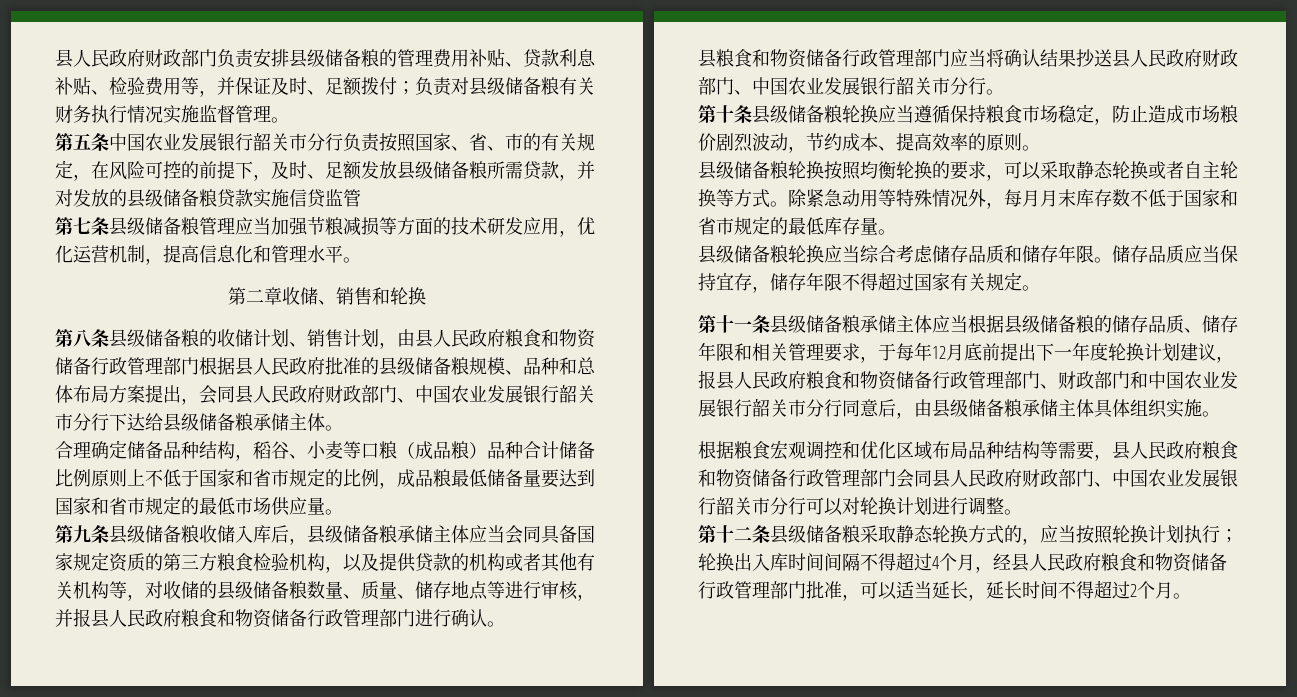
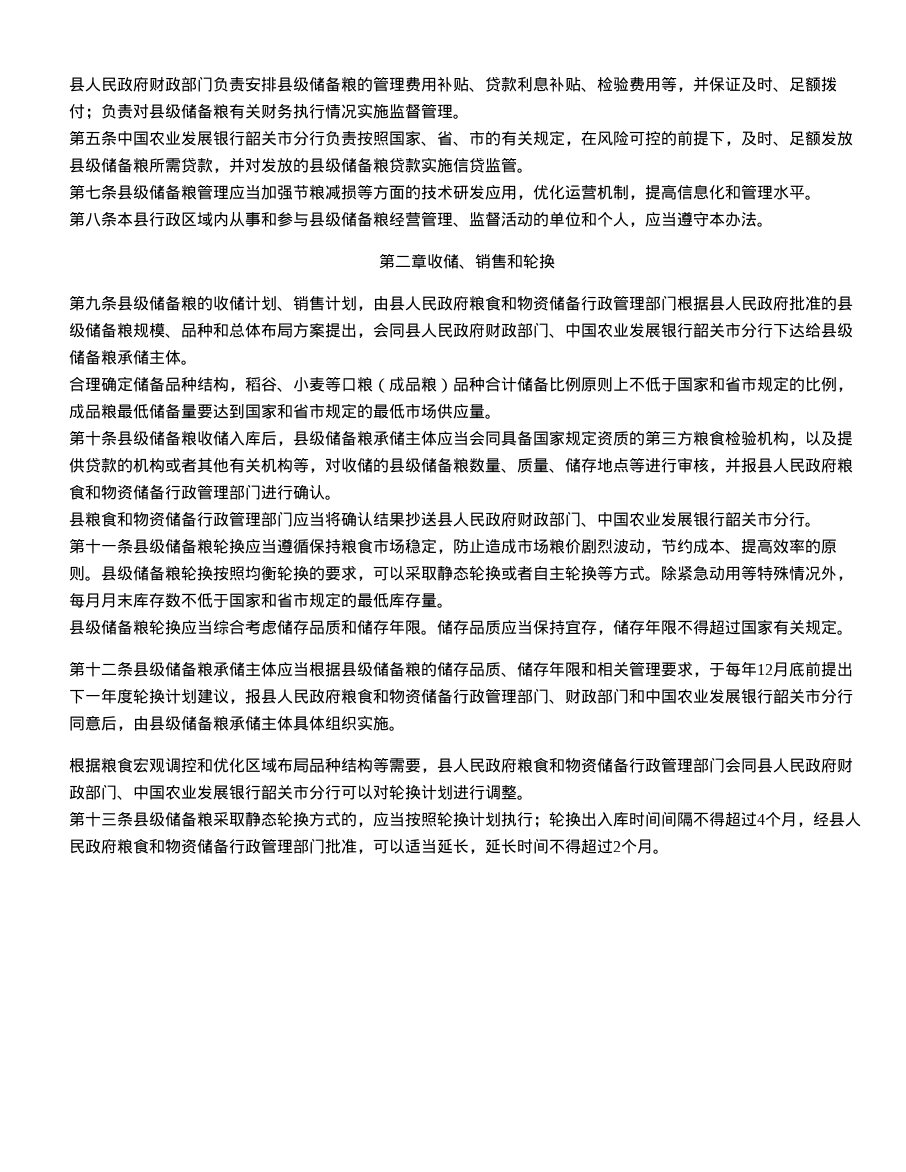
(361, 198) none -> [517,168,533,173] 。
(361, 260) none -> [69,211,773,227] // 第八条本县行政区域内从事和参与县级储备粮经营管理、监督活动的单位和个人，应当遵守本办法。
[73,329,91,347] 八 -> [85,296,101,311] 九
[73,525,91,543] 九 -> [85,431,101,446] 十
(734, 114) none -> [101,545,117,552] 一
(1040, 148) // -> (101, 578) none
[734,321,752,331] 一 -> [101,663,117,675] 二
[734,527,752,541] 二 -> [101,813,117,826] 三

